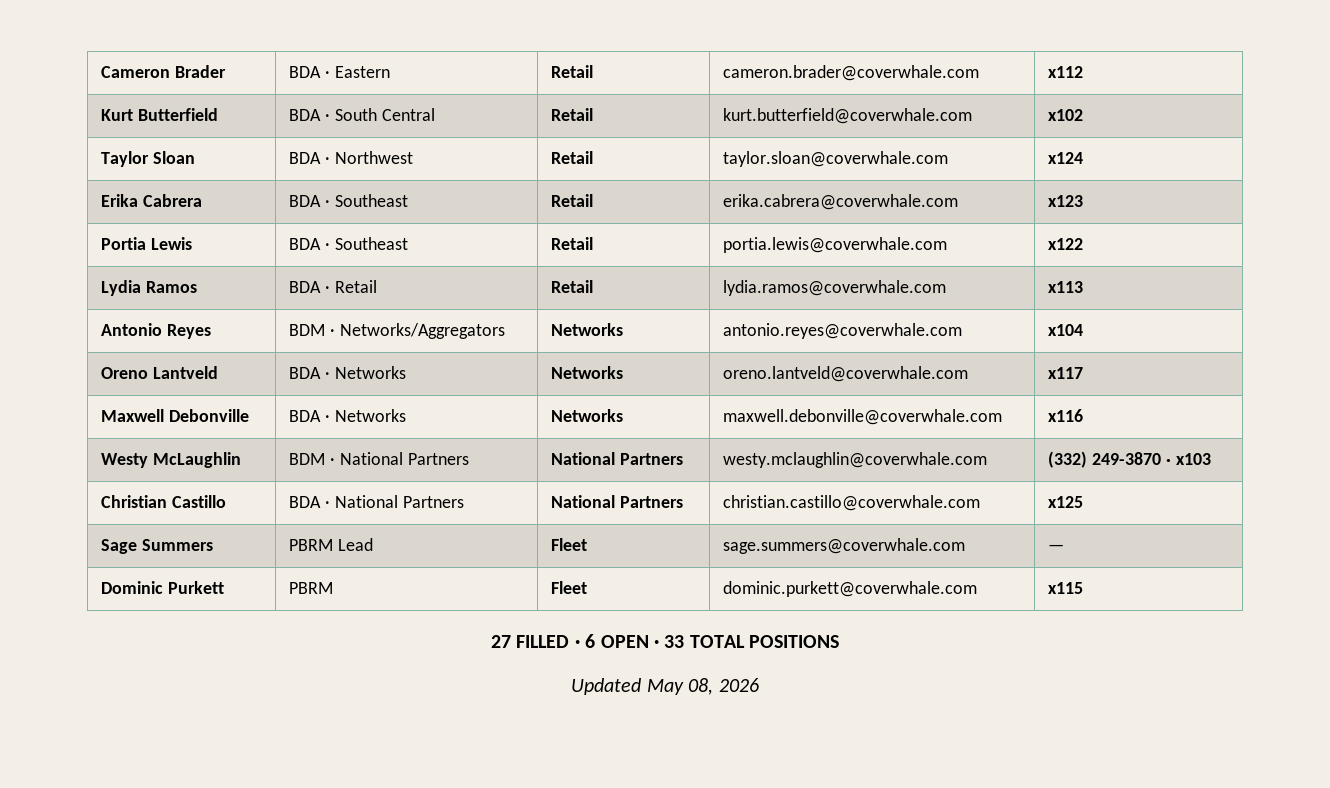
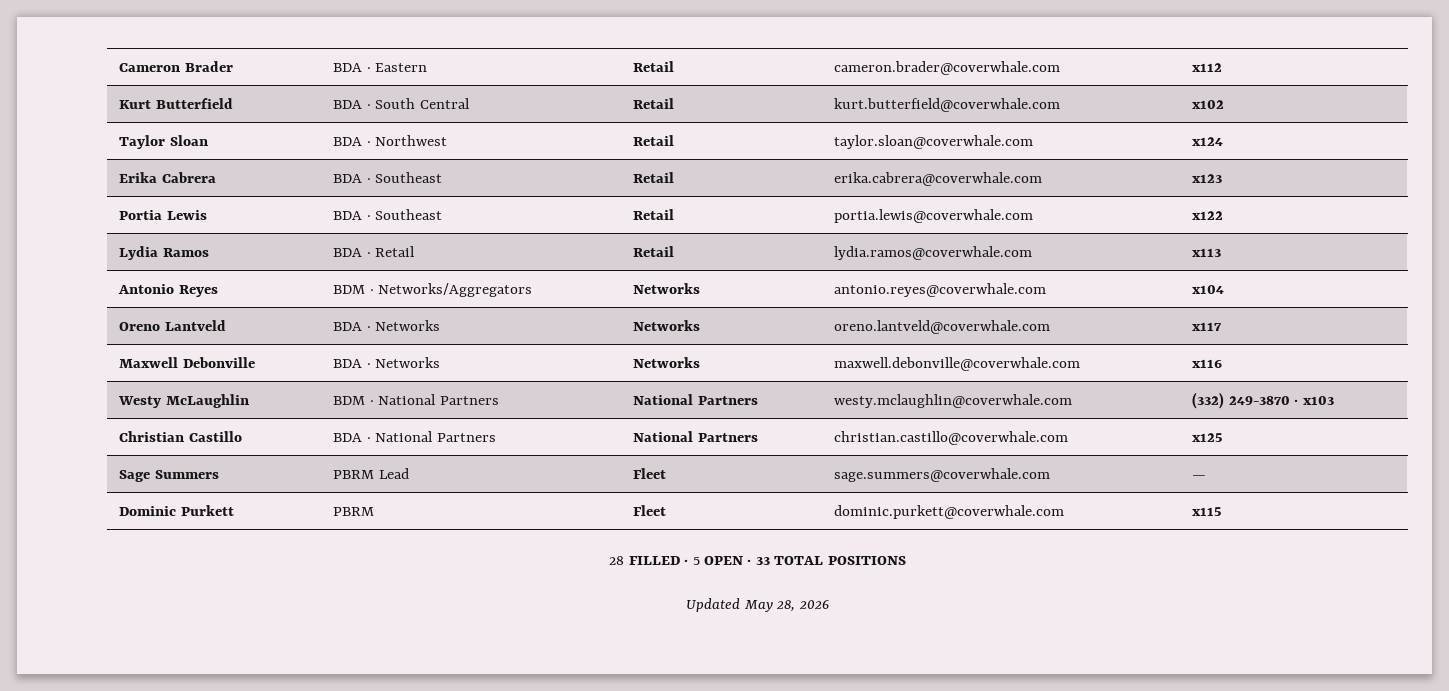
[490,635,511,648] 27 -> [609,556,625,565] 28
[585,634,596,648] 6 -> [692,557,700,565] 5
[688,678,714,695] 08, -> [776,600,796,612] 28,

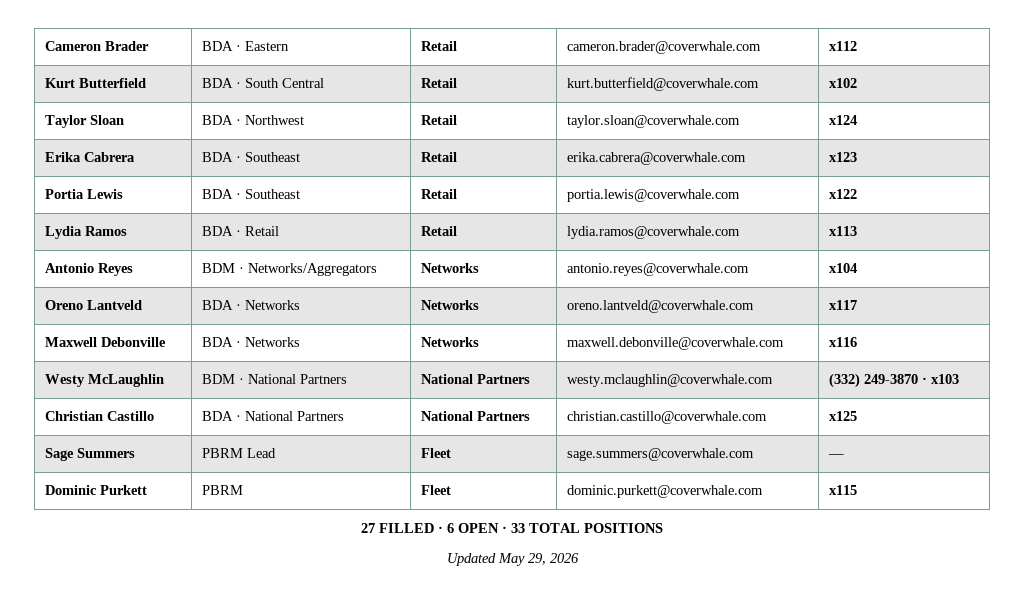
[609,556,625,565] 28 -> [361,523,375,533] 27
[692,557,700,565] 5 -> [447,523,454,533] 6
[776,600,796,612] 28, -> [527,553,546,565] 29,

